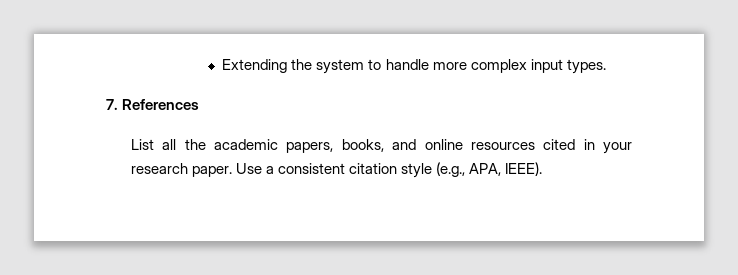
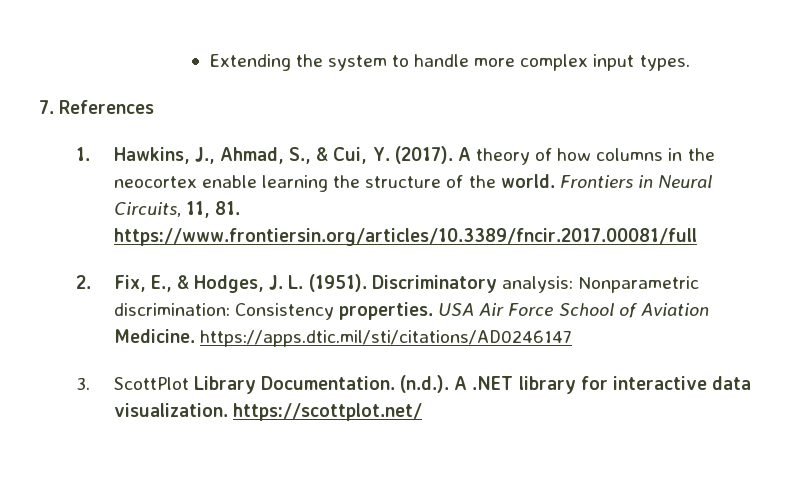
[130,139,633,154] [130,162,543,178] List all the academic papers, books, and online resources cited in your research paper. Use a consistent citation style (e.g., APA, IEEE). -> [76,146,715,165] [113,174,713,192] [113,201,241,218] [113,228,697,246] [76,274,699,293] [113,302,709,320] [113,329,572,347] [76,375,751,394] [113,403,422,421] 1. Hawkins, J., Ahmad, S., & Cui, Y. (2017). A theory of how columns in the neocortex enable learning the structure of the world. Frontiers in Neural Circuits, 11, 81. https://www.frontiersin.org/articles/10.3389/fncir.2017.00081/full // 2. Fix, E., & Hodges, J. L. (1951). Discriminatory analysis: Nonparametric discrimination: Consistency properties. USA Air Force School of Aviation Medicine. https://apps.dtic.mil/sti/citations/AD0246147 // 3. ScottPlot Library Documentation. (n.d.). A .NET library for interactive data visualization. https://scottplot.net/

